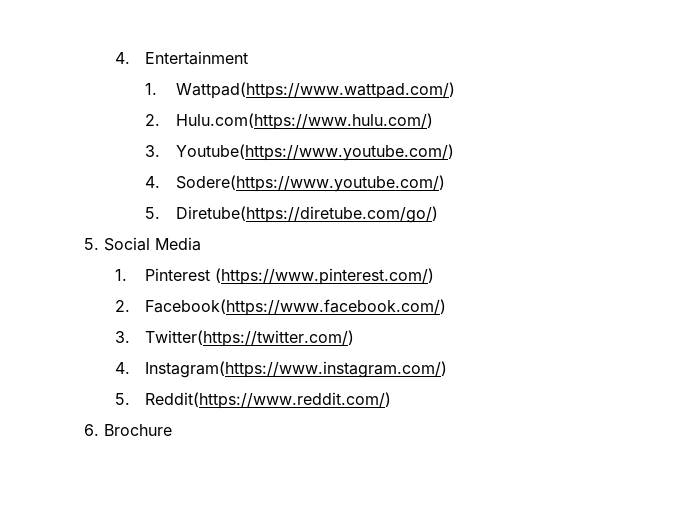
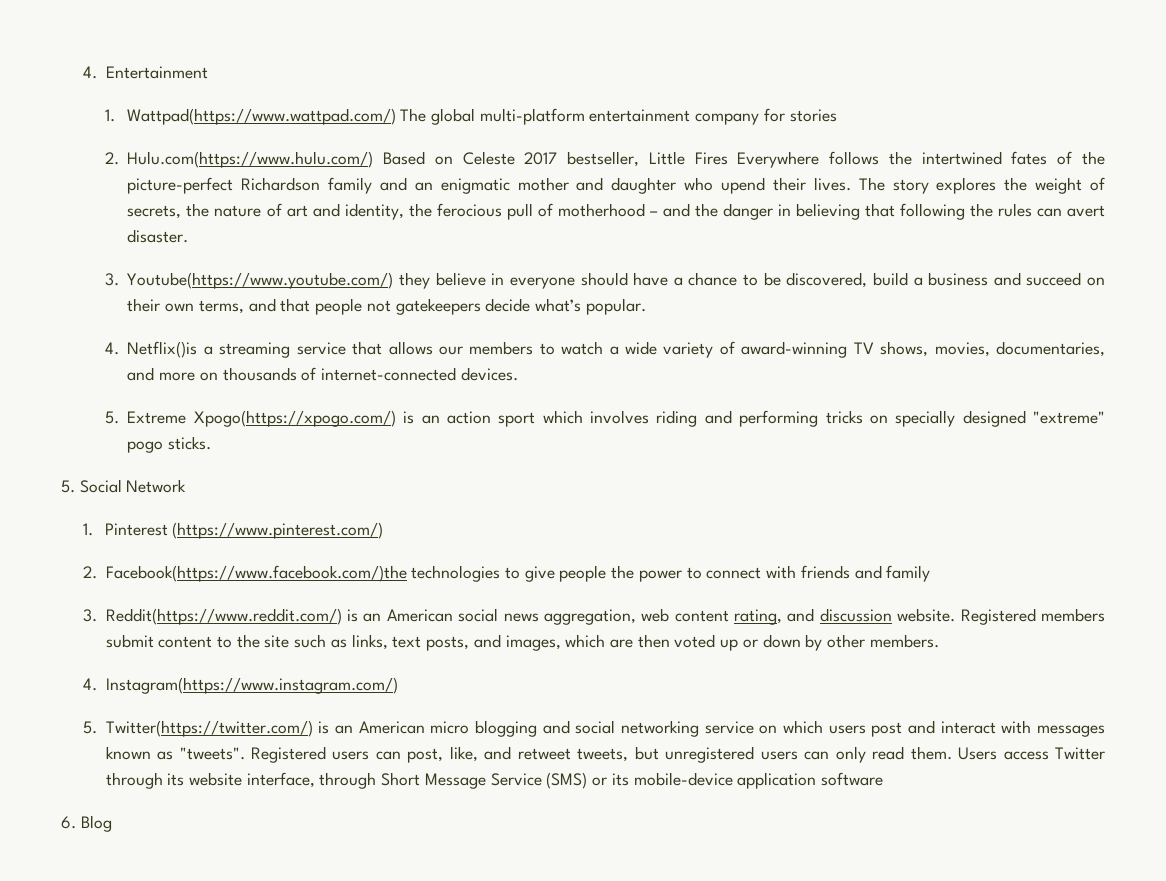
[145,113,434,130] [145,144,455,161] [145,175,446,192] [145,206,439,223] // 2. Hulu.com(https://www.hulu.com/) // 3. Youtube(https://www.youtube.com/) // 4. Sodere(https://www.youtube.com/) // 5. Diretube(https://diretube.com/go/) -> [400,108,837,125] [104,151,1105,168] [127,177,1106,194] [127,203,1105,220] [127,229,189,243] [104,272,1106,289] [127,298,646,315] [104,341,1106,358] [127,367,518,381] [104,410,1105,427] [127,436,212,453] The global multi-platform entertainment company for stories // 2. Hulu.com(https://www.hulu.com/) Based on Celeste 2017 bestseller, Little Fires Everywhere follows the intertwined fates of the picture-perfect Richardson family and an enigmatic mother and daughter who upend their lives. The story explores the weight of secrets, the nature of art and identity, the ferocious pull of motherhood – and the danger in believing that following the rules can avert disaster. // 3. Youtube(https://www.youtube.com/) they believe in everyone should have a chance to be discovered, build a business and succeed on their own terms, and that people not gatekeepers decide what’s popular. // 4. Netflix()is a streaming service that allows our members to watch a wide variety of award-winning TV shows, movies, documentaries, and more on thousands of internet-connected devices. // 5. Extreme Xpogo(https://xpogo.com/) is an action sport which involves riding and performing tricks on specially designed "extreme" pogo sticks.
[155,237,201,251] Media -> [126,479,187,493] Network
[145,299,447,316] [114,330,355,347] [114,361,448,378] [114,392,392,409] Facebook(https://www.facebook.com/) // 3. Twitter(https://twitter.com/) // 4. Instagram(https://www.instagram.com/) // 5. Reddit(https://www.reddit.com/) -> [105,565,931,582] [82,608,1106,625] [105,634,939,651] [82,677,398,694] [82,720,1106,737] [105,746,1106,763] [105,772,884,789] Facebook(https://www.facebook.com/)the technologies to give people the power to connect with friends and family // 3. Reddit(https://www.reddit.com/) is an American social news aggregation, web content rating, and discussion website. Registered members submit content to the site such as links, text posts, and images, which are then voted up or down by other members. // 4. Instagram(https://www.instagram.com/) // 5. Twitter(https://twitter.com/) is an American micro blogging and social networking service on which users post and interact with messages known as "tweets". Registered users can post, like, and retweet tweets, but unregistered users can only read them. Users access Twitter through its website interface, through Short Message Service (SMS) or its mobile-device application software
[104,424,172,436] Brochure -> [80,815,112,832] Blog

